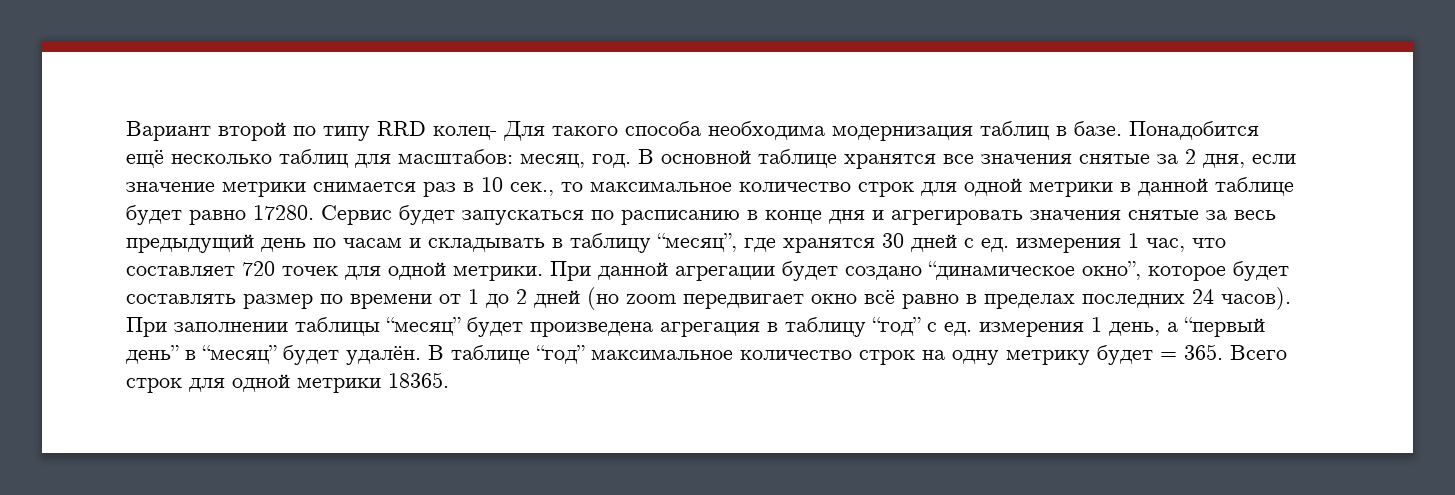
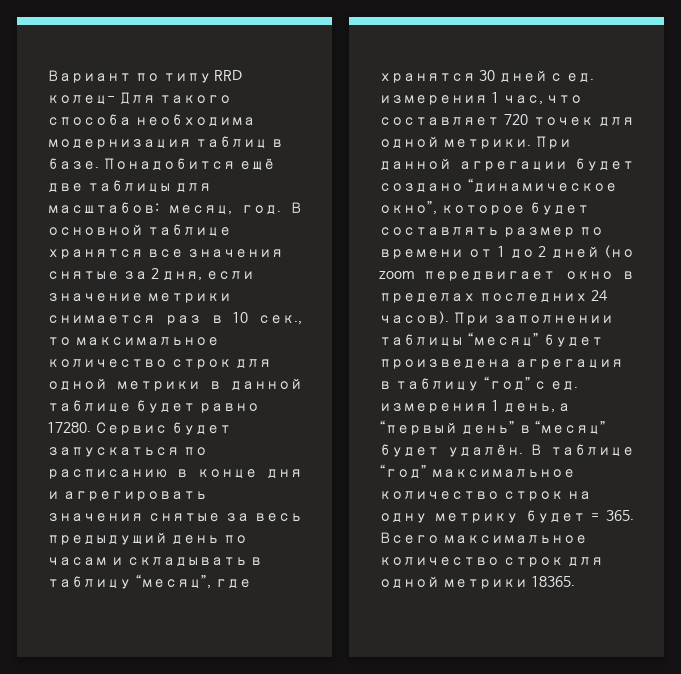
[218,122,286,141] второй -> (131, 76) none
[171,149,349,168] несколько таблиц -> [47,180,171,193] две таблицы
[864,290,959,309] всё равно -> (613, 275) none
(1287, 352) none -> [442,535,587,544] [379,557,499,566] максимальное количество

